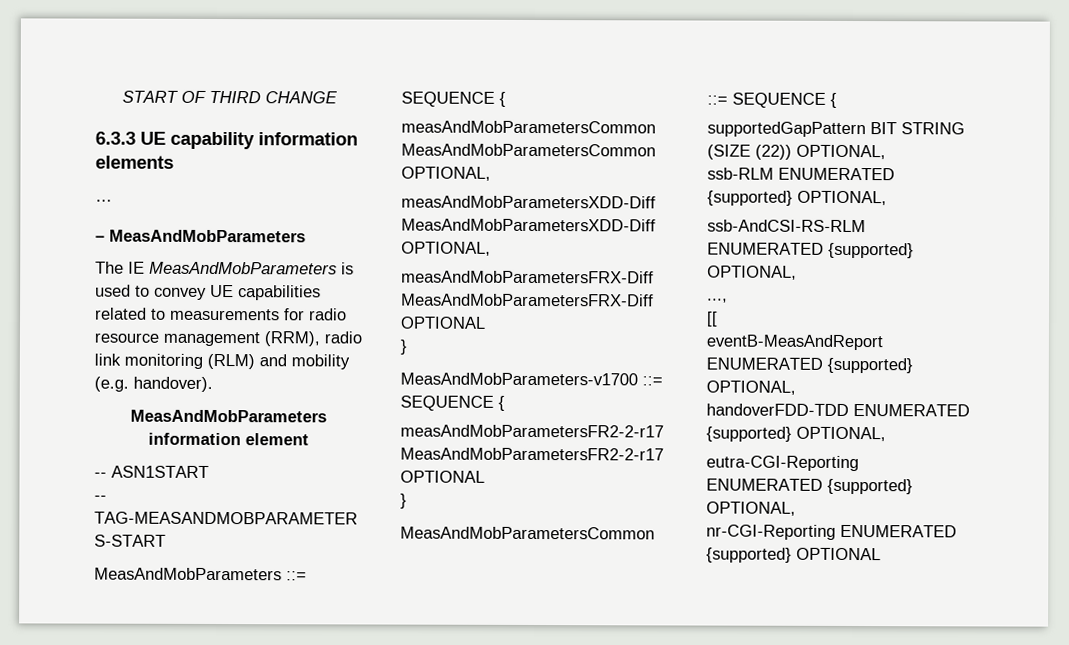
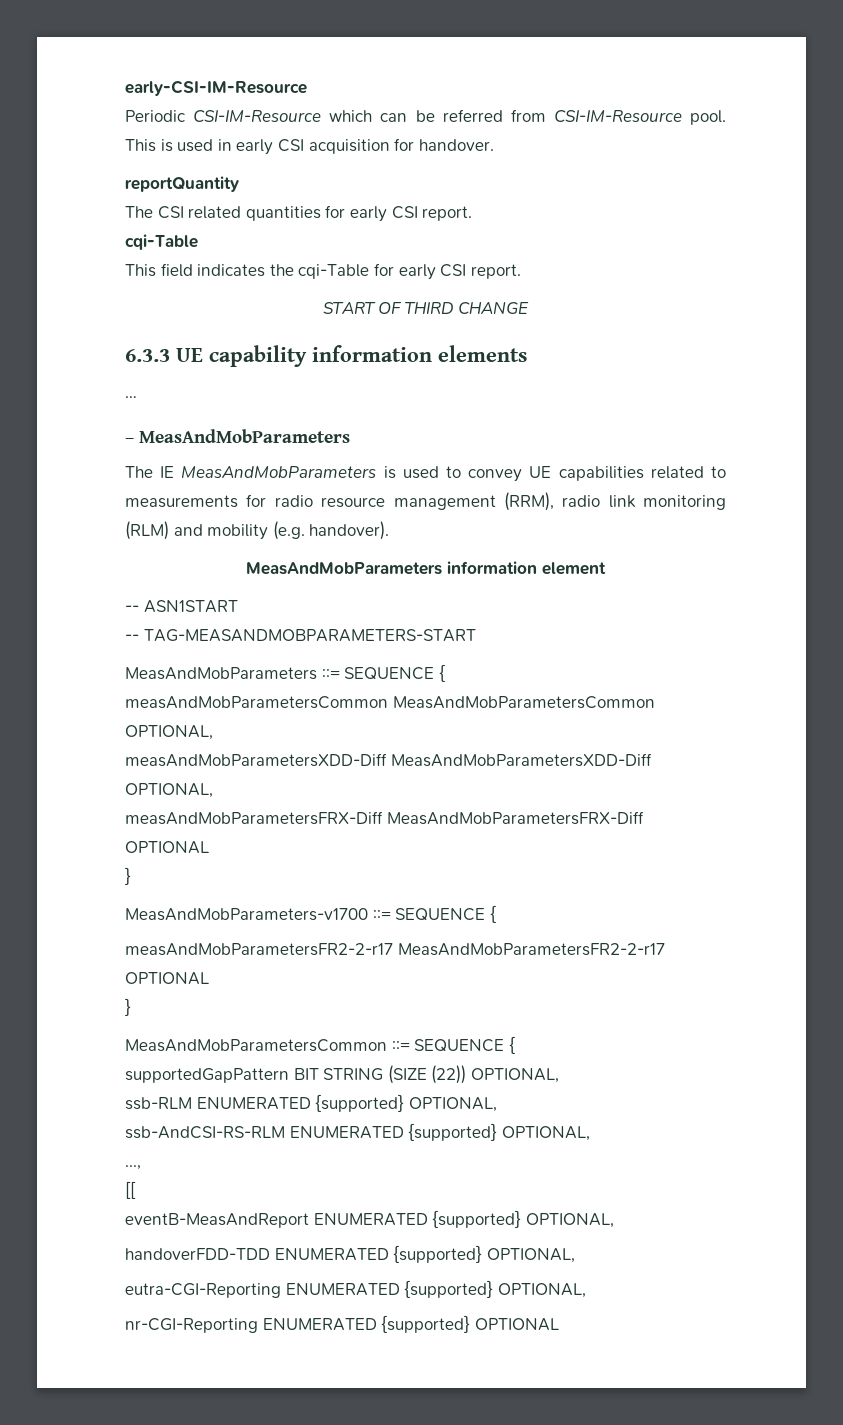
(121, 96) none -> [125,80,307,96] [125,109,726,125] [125,138,494,155] [125,176,239,192] [125,205,473,222] [125,234,198,250] [125,263,521,280] early-CSI-IM-Resource // Periodic CSI-IM-Resource which can be referred from CSI-IM-Resource pool. This is used in early CSI acquisition for handover. // reportQuantity // The CSI related quantities for early CSI report. // cqi-Table // This field indicates the cqi-Table for early CSI report. //

